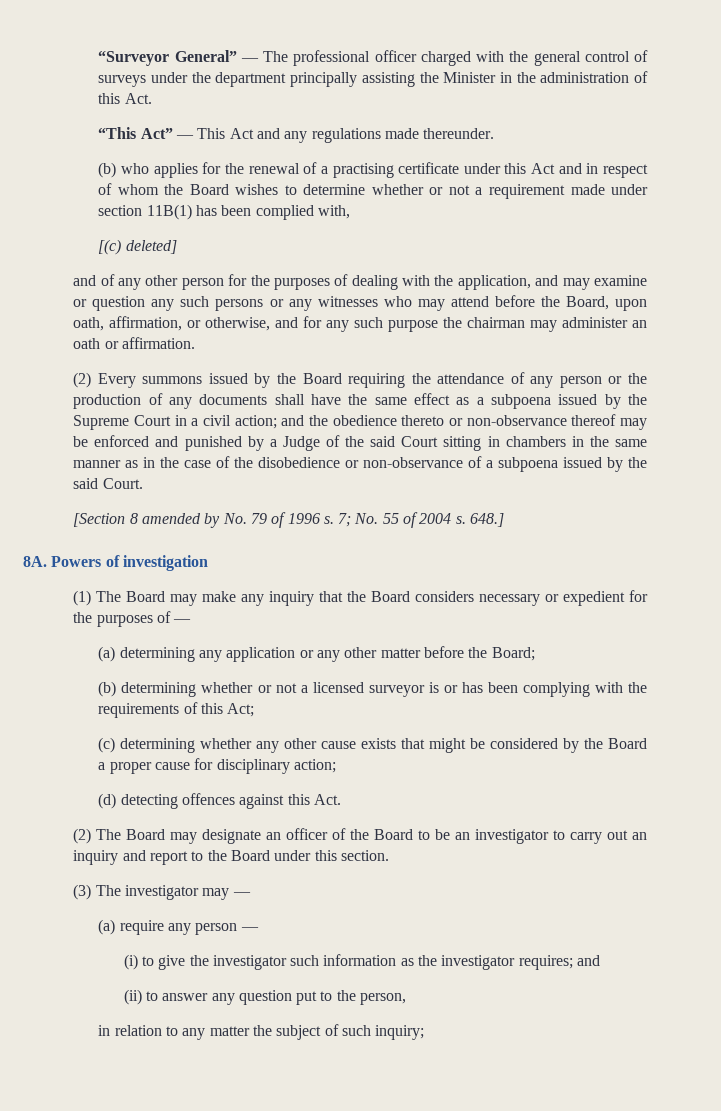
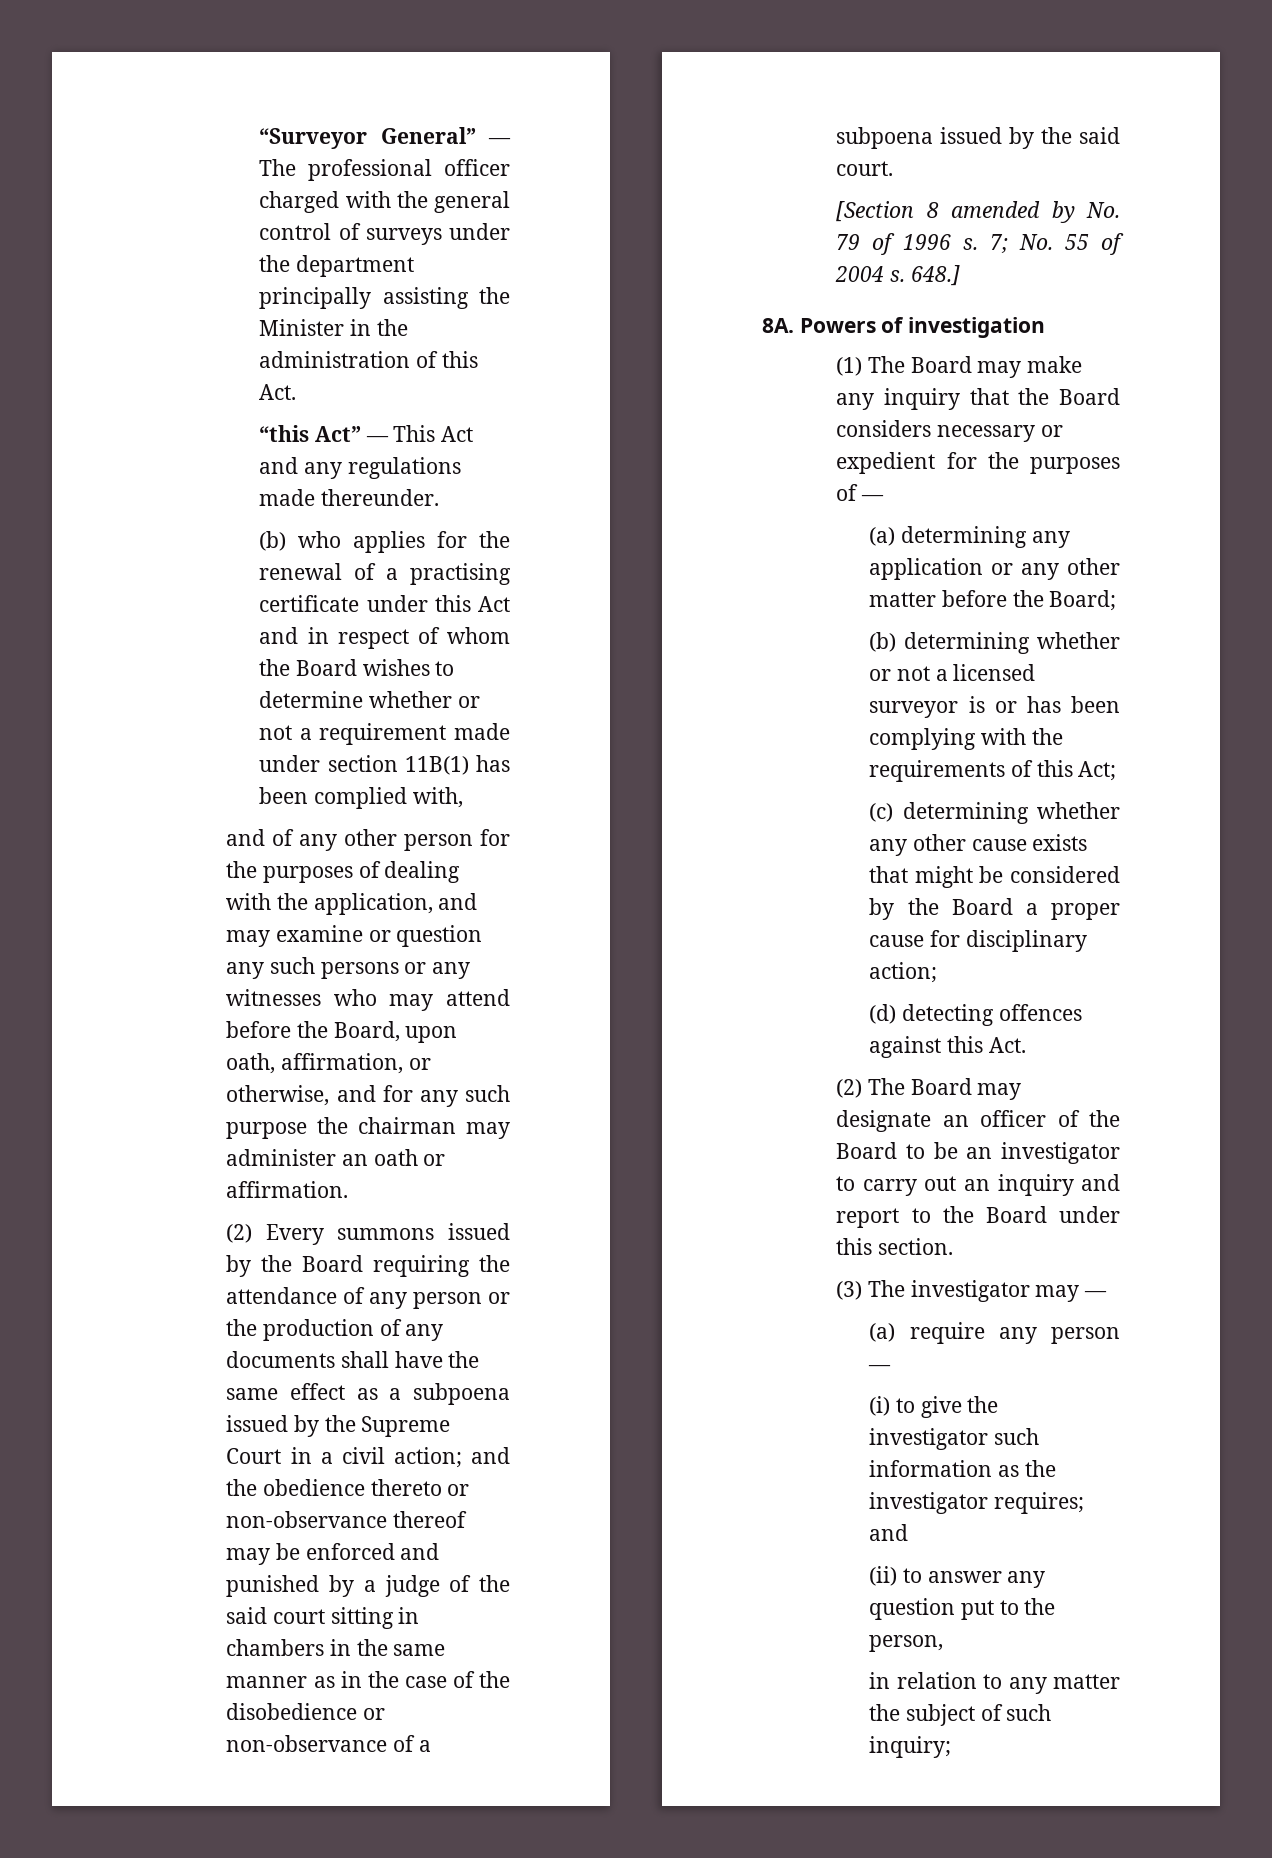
[98,127,137,139] “This -> [259,425,310,442] “this
[98,239,177,255] // [(c) deleted] -> (463, 797) none
[282,436,320,451] Judge -> [384,1575,440,1597] judge
[401,436,439,447] Court -> [273,1609,326,1624] court
[102,478,143,489] Court. -> [836,161,894,176] court.

